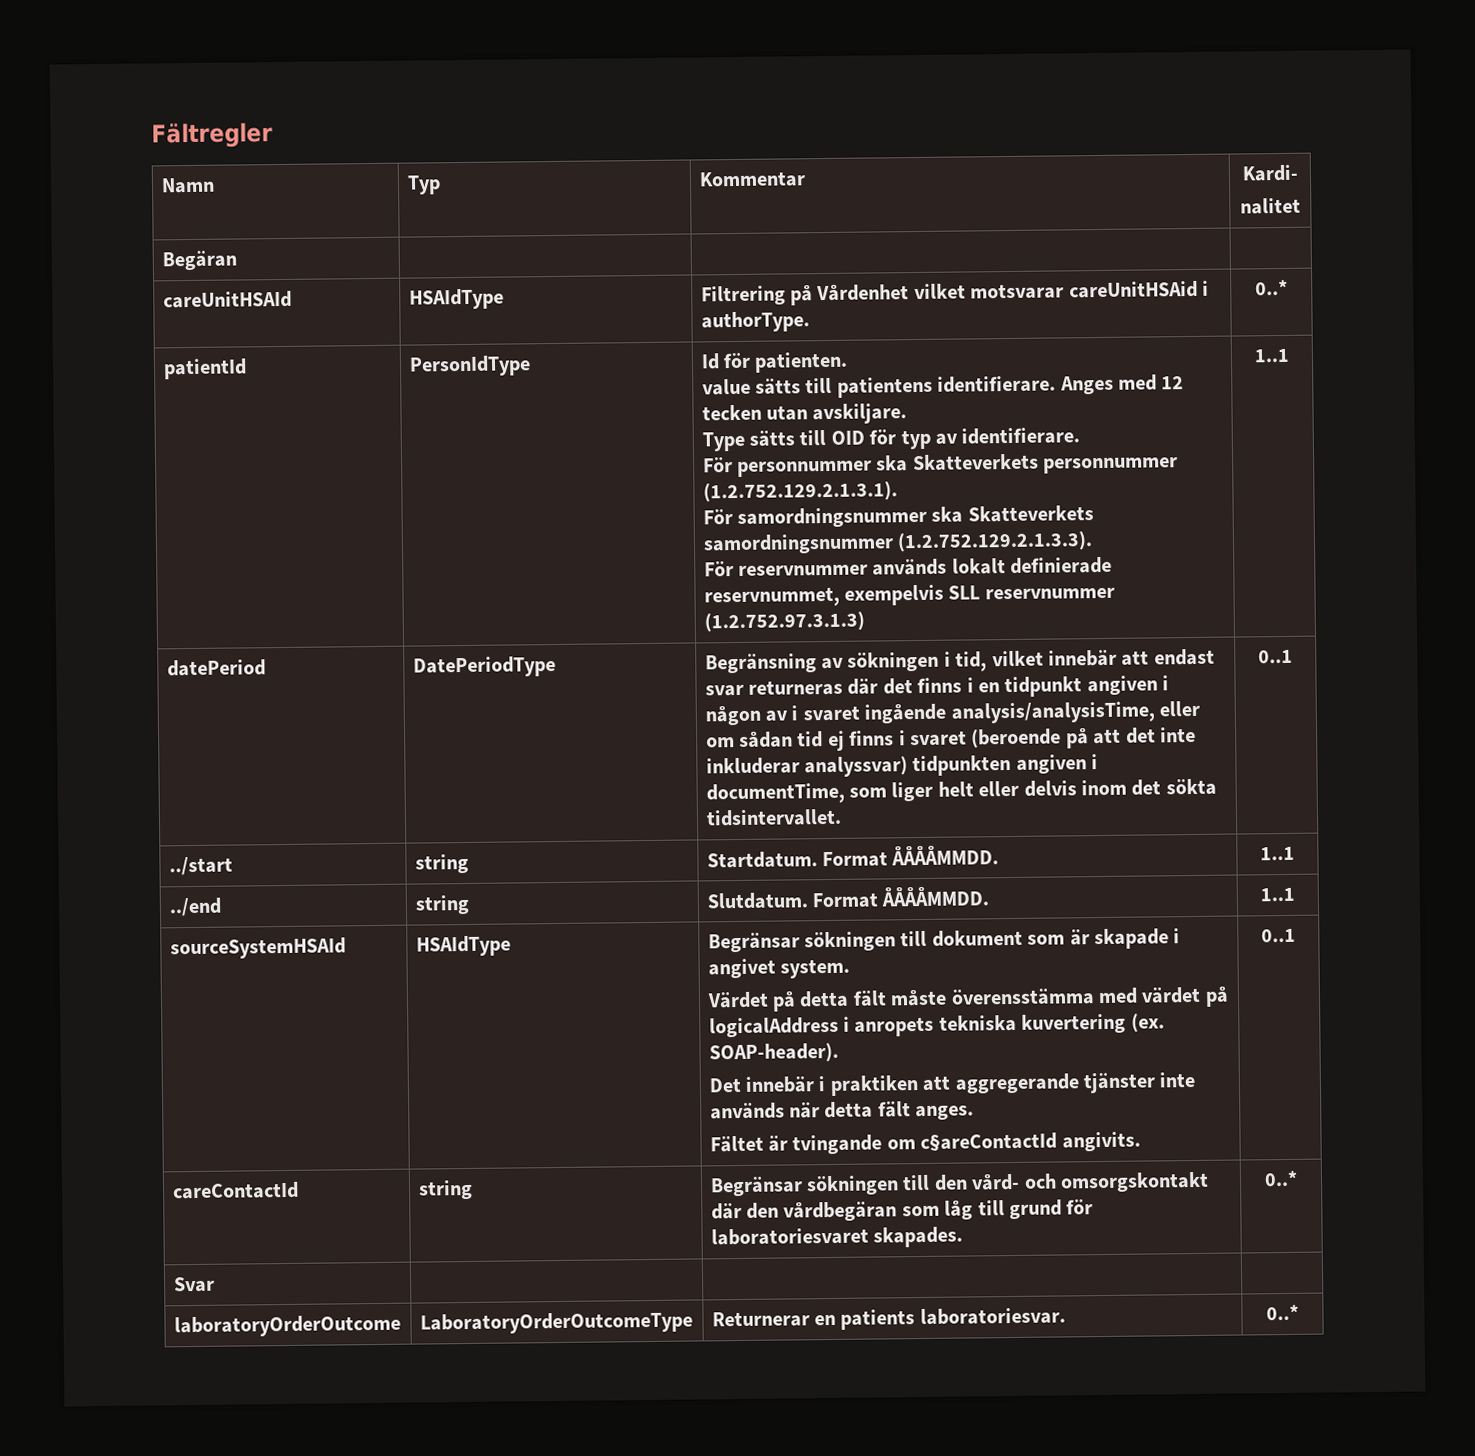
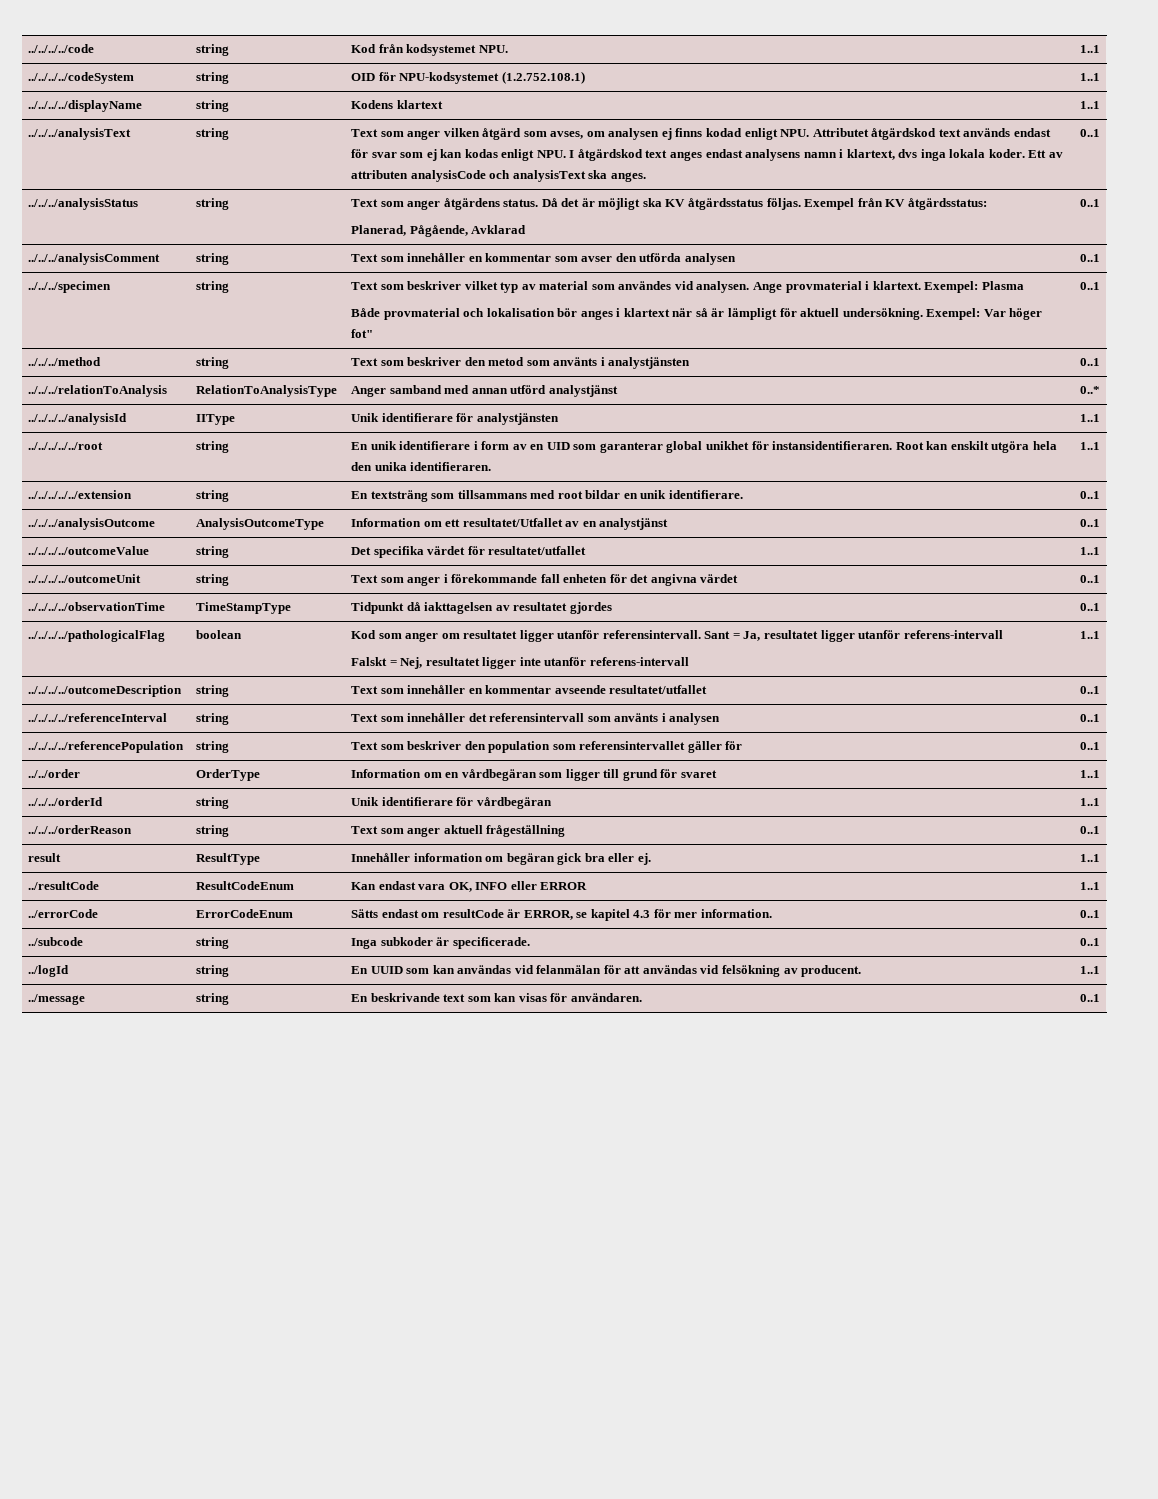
[151,122,273,149] [160,177,215,194] [406,175,441,195] [698,171,806,188] [1241,164,1299,182] [1240,197,1301,215] [161,250,237,271] [162,290,292,309] [408,288,504,310] [700,280,1209,306] [700,311,810,333] [1255,279,1288,296] [162,358,247,380] [408,355,531,377] [700,351,849,373] [701,374,1185,398] [701,403,908,425] [701,427,1081,452] [702,453,1179,477] [702,481,898,503] [702,505,1094,528] [702,531,1093,555] [703,556,1113,577] [703,584,1115,608] [703,611,865,633] [1254,348,1290,363] [166,659,266,677] [412,656,556,678] [704,648,1215,674] [704,675,1170,698] [704,700,1200,726] [705,726,1196,752] [705,754,1099,778] [705,778,1217,805] [705,808,842,827] [1258,649,1293,664] [168,856,233,876] [414,853,469,874] [706,845,1000,869] [1260,846,1295,861] [168,897,222,917] [414,894,470,915] [706,886,990,910] [1260,887,1295,902] [169,937,346,960] [415,935,511,957] [707,928,1181,953] [707,958,850,979] [706,985,1229,1012] [708,1013,1165,1038] [708,1042,839,1064] [708,1071,1196,1097] [709,1101,975,1121] [709,1131,1141,1155] [1261,928,1296,943] [171,1181,299,1200] [417,1179,473,1200] [709,1171,1209,1197] [710,1202,779,1220] Fältregler // Namn | Typ | Kommentar | Kardi- // nalitet // Begäran | | | // careUnitHSAId | HSAIdType | Filtrering på Vårdenhet vilket motsvarar careUnitHSAid i authorType. | 0..* // patientId | PersonIdType | Id för patienten. // value sätts till patientens identifierare. Anges med 12 tecken utan avskiljare. // Type sätts till OID för typ av identifierare. // För personnummer ska Skatteverkets personnummer (1.2.752.129.2.1.3.1). // För samordningsnummer ska Skatteverkets samordningsnummer (1.2.752.129.2.1.3.3). // För reservnummer används lokalt definierade reservnummet, exempelvis SLL reservnummer (1.2.752.97.3.1.3) | 1..1 // datePeriod | DatePeriodType | Begränsning av sökningen i tid, vilket innebär att endast svar returneras där det finns i en tidpunkt angiven i någon av i svaret ingående analysis/analysisTime, eller om sådan tid ej finns i svaret (beroende på att det inte inkluderar analyssvar) tidpunkten angiven i documentTime, som liger helt eller delvis inom det sökta tidsintervallet. | 0..1 // ../start | string | Startdatum. Format ÅÅÅÅMMDD. | 1..1 // ../end | string | Slutdatum. Format ÅÅÅÅMMDD. | 1..1 // sourceSystemHSAId | HSAIdType | Begränsar sökningen till dokument som är skapade i angivet system. // Värdet på detta fält måste överensstämma med värdet på logicalAddress i anropets tekniska kuvertering (ex. SOAP-header). // Det innebär i praktiken att aggregerande tjänster inte används när detta fält anges. // Fältet är tvingande om c§areContactId angivits. | 0..1 // careContactId | string | Begränsar sökningen till den vård- och omsorgskontakt där den -> [28,44,95,53] [196,44,230,56] [351,44,508,56] [1079,45,1100,53] [28,72,135,84] [196,72,230,84] [351,71,585,84] [1079,73,1100,81] [28,100,143,112] [196,100,230,112] [351,100,443,109] [1079,101,1100,109] [28,128,132,140] [196,128,230,140] [351,128,1051,140] [351,149,1063,161] [351,170,646,182] [1079,129,1100,137] [28,198,139,210] [196,198,230,210] [351,198,987,210] [351,225,527,237] [1079,199,1100,207] [28,253,161,265] [196,253,230,265] [351,253,736,265] [1079,254,1100,262] [28,281,112,293] [196,281,230,293] [351,281,1024,293] [351,308,1043,320] [351,329,374,338] [1079,282,1100,290] [28,357,102,366] [196,357,230,369] [351,357,691,369] [1079,358,1100,366] [28,385,168,397] [196,385,338,397] [351,385,618,397] [1079,386,1100,394] [28,413,128,425] [196,414,236,425] [351,413,559,425] [1079,414,1100,422] [28,442,104,450] [196,441,230,453] [351,441,1057,453] [351,462,492,471] [1079,442,1100,450] [28,490,133,499] [196,490,230,502] [351,490,743,502] [1079,491,1100,499] [28,518,156,530] [196,518,325,530] [351,518,669,530] [1079,519,1100,527] [28,546,150,555] [196,546,230,558] [351,546,587,558] [1079,547,1100,555] [28,574,142,583] [196,574,230,586] [351,574,739,586] [1079,575,1100,583] [28,602,166,611] [196,602,292,614] [351,602,612,614] [1079,603,1100,611] [28,630,166,642] [196,630,243,639] [351,630,1003,642] [351,657,689,669] [1079,631,1100,639] [28,685,183,697] [196,685,230,697] [351,685,708,694] [1079,686,1100,694] [28,713,168,722] [196,713,230,725] [351,713,721,725] [1079,714,1100,722] [28,741,185,753] [196,741,230,753] [351,741,743,753] [1079,742,1100,750] [28,769,81,778] [196,769,261,781] [351,769,460,778] ../../../../code | string | Kod från kodsystemet NPU. | 1..1 // ../../../../codeSystem | string | OID för NPU-kodsystemet (1.2.752.108.1) | 1..1 // ../../../../displayName | string | Kodens klartext | 1..1 // ../../../analysisText | string | Text som anger vilken åtgärd som avses, om analysen ej finns kodad enligt NPU. Attributet åtgärdskod text används endast för svar som ej kan kodas enligt NPU. I åtgärdskod text anges endast analysens namn i klartext, dvs inga lokala koder. Ett av attributen analysisCode och analysisText ska anges. | 0..1 // ../../../analysisStatus | string | Text som anger åtgärdens status. Då det är möjligt ska KV åtgärdsstatus följas. Exempel från KV åtgärdsstatus: // Planerad, Pågående, Avklarad | 0..1 // ../../../analysisComment | string | Text som innehåller en kommentar som avser den utförda analysen | 0..1 // ../../../specimen | string | Text som beskriver vilket typ av material som användes vid analysen. Ange provmaterial i klartext. Exempel: Plasma // Både provmaterial och lokalisation bör anges i klartext när så är lämpligt för aktuell undersökning. Exempel: Var höger fot" | 0..1 // ../../../method | string | Text som beskriver den metod som använts i analystjänsten | 0..1 // ../../../relationToAnalysis | RelationToAnalysisType | Anger samband med annan utförd analystjänst | 0..* // ../../../../analysisId | IIType | Unik identifierare för analystjänsten | 1..1 // ../../../../../root | string | En unik identifierare i form av en UID som garanterar global unikhet för instansidentifieraren. Root kan enskilt utgöra hela den unika identifieraren. | 1..1 // ../../../../../extension | string | En textsträng som tillsammans med root bildar en unik identifierare. | 0..1 // ../../../analysisOutcome | AnalysisOutcomeType | Information om ett resultatet/Utfallet av en analystjänst | 0..1 // ../../../../outcomeValue | string | Det specifika värdet för resultatet/utfallet | 1..1 // ../../../../outcomeUnit | string | Text som anger i förekommande fall enheten för det angivna värdet | 0..1 // ../../../../observationTime | TimeStampType | Tidpunkt då iakttagelsen av resultatet gjordes | 0..1 // ../../../../pathologicalFlag | boolean | Kod som anger om resultatet ligger utanför referensintervall. Sant = Ja, resultatet ligger utanför referens-intervall // Falskt = Nej, resultatet ligger inte utanför referens-intervall | 1..1 // ../../../../outcomeDescription | string | Text som innehåller en kommentar avseende resultatet/utfallet | 0..1 // ../../../../referenceInterval | string | Text som innehåller det referensintervall som använts i analysen | 0..1 // ../../../../referencePopulation | string | Text som beskriver den population som referensintervallet gäller för | 0..1 // ../../order | OrderType | Information om en
[944,1199,974,1220] låg -> [565,769,600,781] ligger
[710,1226,963,1248] [1264,1170,1298,1187] [173,1276,215,1293] [173,1314,401,1338] [419,1311,693,1335] [711,1307,1066,1330] [1266,1304,1299,1321] laboratoriesvaret skapades. | 0..* // Svar | | | // laboratoryOrderOutcome | LaboratoryOrderOutcomeType | Returnerar en patients laboratoriesvar. | 0..* -> [680,770,717,778] [1079,770,1100,778] [28,797,104,806] [196,797,230,809] [351,797,552,809] [1079,798,1100,806] [28,825,133,834] [196,825,230,837] [351,825,566,837] [1079,826,1100,834] [28,853,62,862] [196,853,261,865] [351,853,651,865] [1079,854,1100,862] [28,881,100,890] [196,881,295,890] [351,881,588,892] [1079,882,1100,890] [28,909,99,918] [196,909,294,918] [351,909,772,921] [1079,910,1100,918] [28,937,84,946] [196,937,230,949] [351,937,530,949] [1079,938,1100,946] [28,965,70,977] [196,965,230,977] [351,965,862,977] [1079,966,1100,974] [28,994,86,1005] [196,993,230,1005] [351,993,642,1002] [1079,994,1100,1002] svaret | 1..1 // ../../../orderId | string | Unik identifierare för vårdbegäran | 1..1 // ../../../orderReason | string | Text som anger aktuell frågeställning | 0..1 // result | ResultType | Innehåller information om begäran gick bra eller ej. | 1..1 // ../resultCode | ResultCodeEnum | Kan endast vara OK, INFO eller ERROR | 1..1 // ../errorCode | ErrorCodeEnum | Sätts endast om resultCode är ERROR, se kapitel 4.3 för mer information. | 0..1 // ../subcode | string | Inga subkoder är specificerade. | 0..1 // ../logId | string | En UUID som kan användas vid felanmälan för att användas vid felsökning av producent. | 1..1 // ../message | string | En beskrivande text som kan visas för användaren. | 0..1

